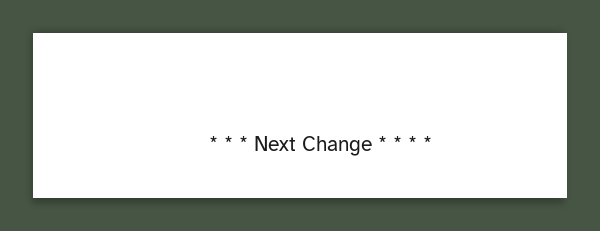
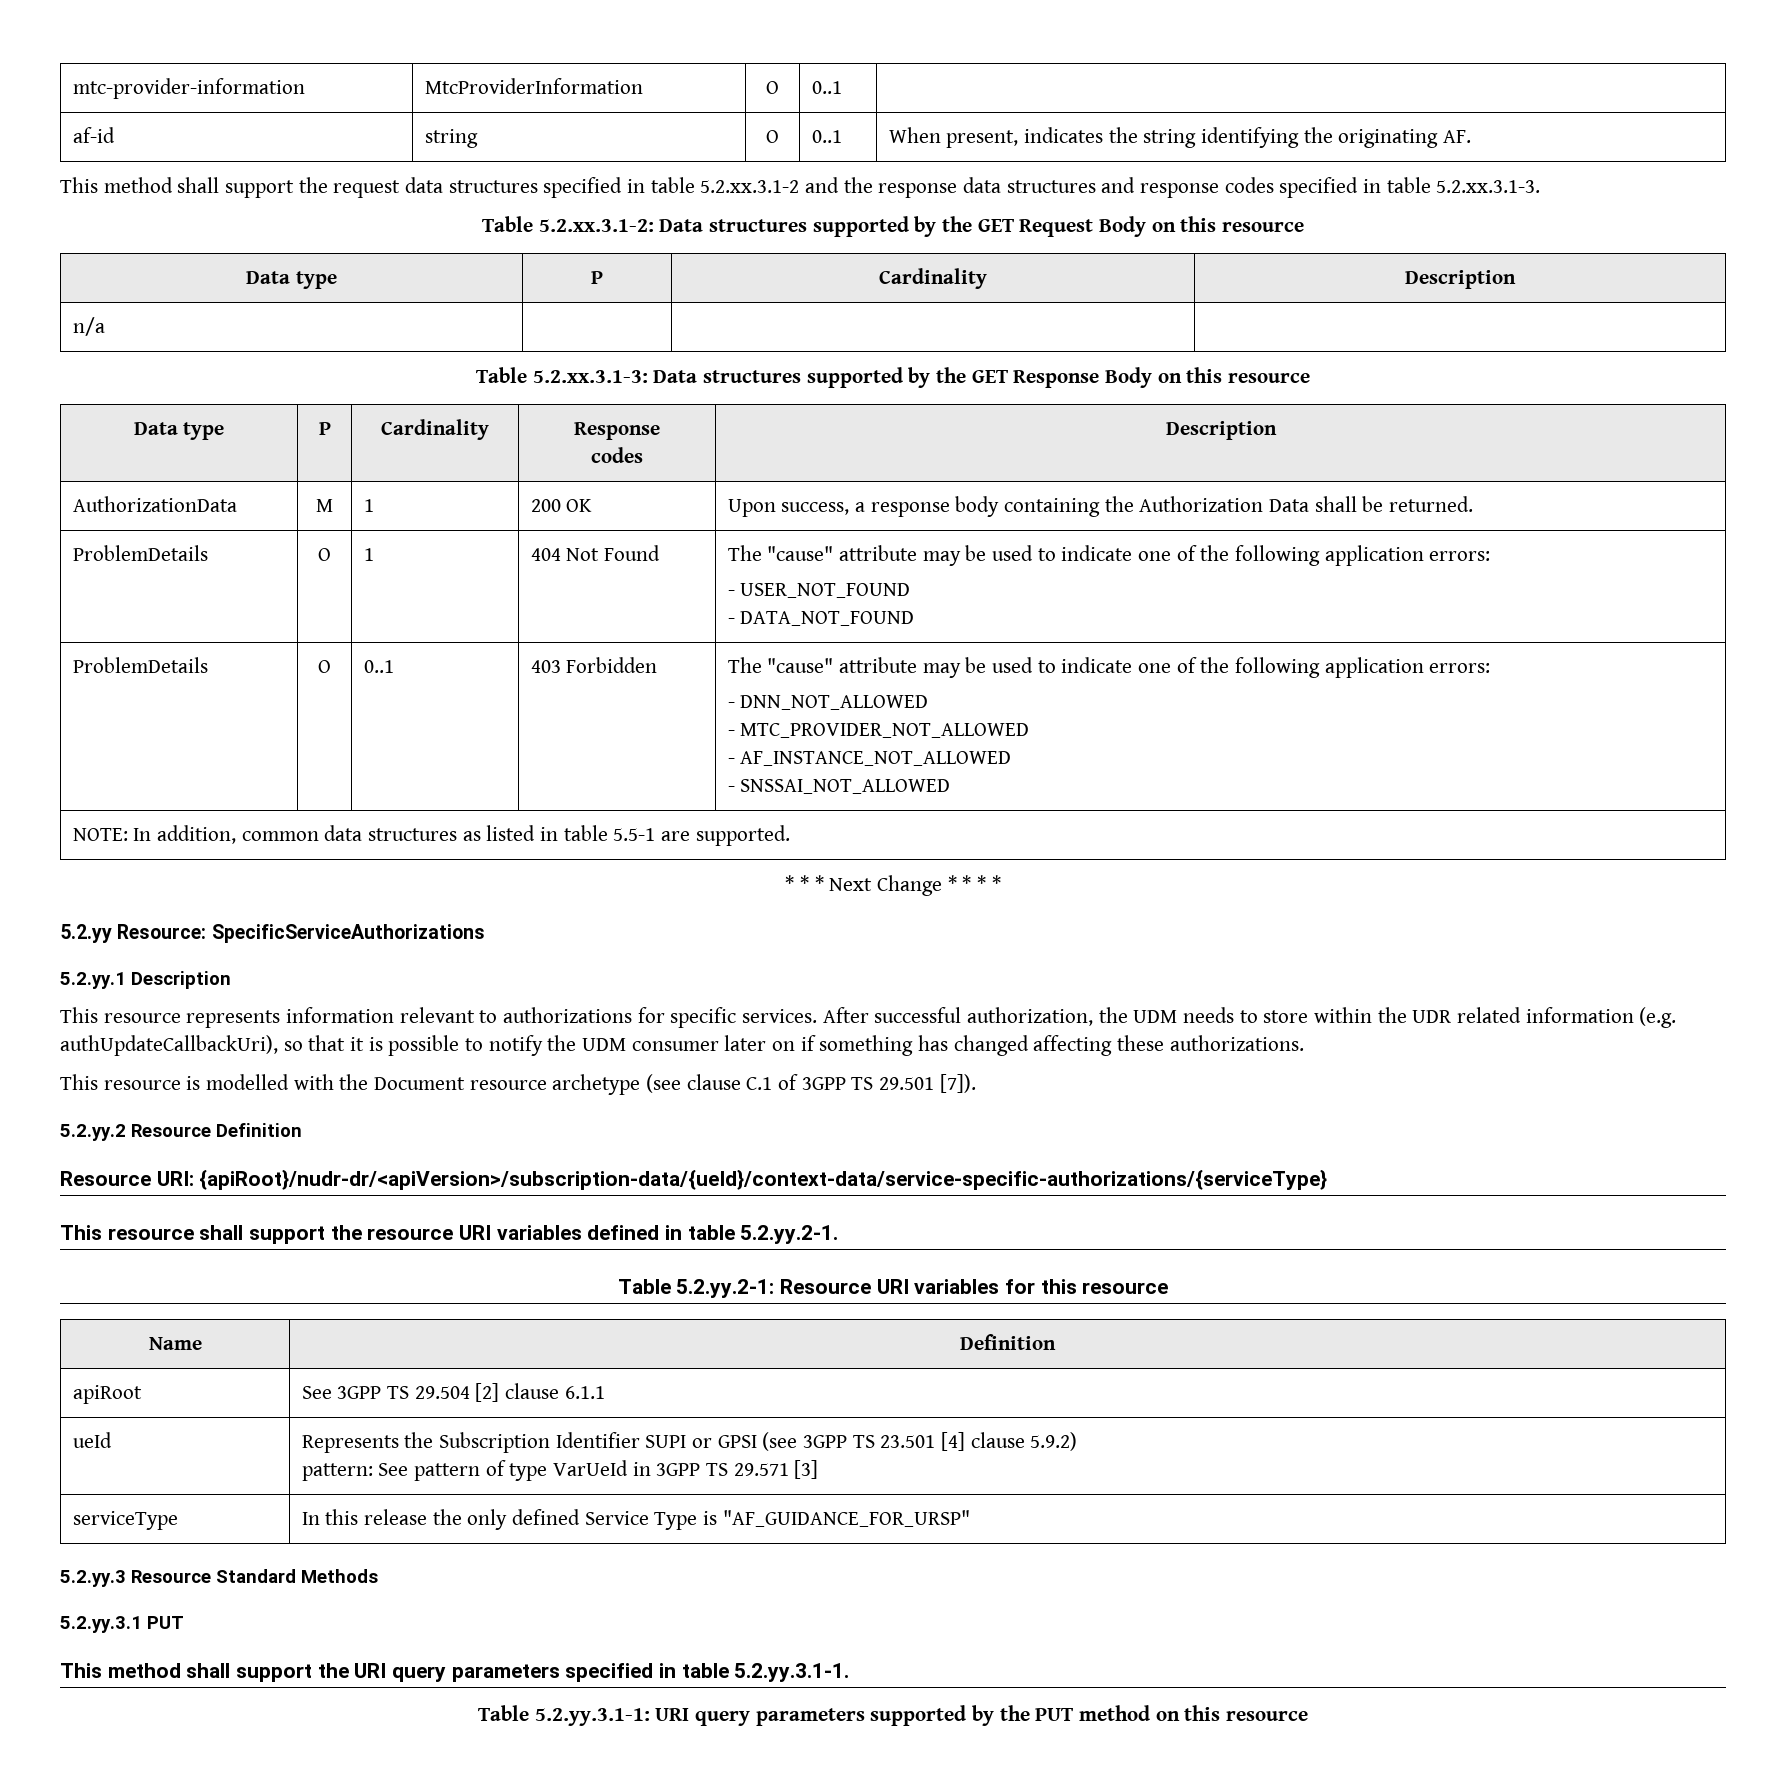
(208, 143) none -> [72,78,305,99] [424,78,643,94] [766,81,779,94] [811,81,842,94] [72,127,115,143] [424,129,478,148] [766,130,779,143] [811,130,842,143] [888,127,1472,148] [60,177,1541,198] [481,216,1305,237] [246,271,337,289] [591,271,603,284] [879,268,987,289] [1405,270,1516,289] [72,317,105,336] [475,367,1311,388] [133,422,225,440] [318,422,331,435] [381,419,489,440] [574,422,660,440] [591,447,643,463] [1165,421,1277,440] [72,496,237,512] [316,499,333,512] [363,499,374,512] [530,499,593,512] [727,496,1474,517] [72,545,208,561] [318,548,331,561] [363,548,374,561] [530,545,661,561] [727,545,1491,566] [727,583,911,598] [727,611,915,626] [72,657,208,673] [318,660,331,673] [363,660,394,673] [530,657,658,673] [727,657,1491,678] [727,695,929,710] [727,723,1030,738] [727,751,1012,766] [727,779,951,794] [72,825,790,846] mtc-provider-information | MtcProviderInformation | O | 0..1 | // af-id | string | O | 0..1 | When present, indicates the string identifying the originating AF. // This method shall support the request data structures specified in table 5.2.xx.3.1-2 and the response data structures and response codes specified in table 5.2.xx.3.1-3. // Table 5.2.xx.3.1-2: Data structures supported by the GET Request Body on this resource // Data type | P | Cardinality | Description // n/a | | | // Table 5.2.xx.3.1-3: Data structures supported by the GET Response Body on this resource // Data type | P | Cardinality | Response // codes | Description // AuthorizationData | M | 1 | 200 OK | Upon success, a response body containing the Authorization Data shall be returned. // ProblemDetails | O | 1 | 404 Not Found | The "cause" attribute may be used to indicate one of the following application errors: // - USER_NOT_FOUND // - DATA_NOT_FOUND // ProblemDetails | O | 0..1 | 403 Forbidden | The "cause" attribute may be used to indicate one of the following application errors: // - DNN_NOT_ALLOWED // - MTC_PROVIDER_NOT_ALLOWED // - AF_INSTANCE_NOT_ALLOWED // - SNSSAI_NOT_ALLOWED // NOTE: In addition, common data structures as listed in table 5.5-1 are supported. //
(432, 143) none -> [60,924,485,943] [60,971,231,989] [60,1007,1677,1028] [60,1035,1304,1056] [60,1074,976,1095] [60,1123,302,1141] [60,1169,1328,1190] [60,1225,839,1244] [617,1279,1169,1298] [148,1337,202,1350] [960,1334,1056,1350] [72,1385,142,1404] [301,1383,605,1402] [72,1432,112,1448] [301,1432,1078,1453] [301,1460,819,1481] [72,1511,178,1530] [301,1509,970,1530] [60,1569,378,1587] [60,1616,184,1633] [60,1663,850,1682] [477,1705,1309,1726] // 5.2.yy Resource: SpecificServiceAuthorizations // 5.2.yy.1 Description // This resource represents information relevant to authorizations for specific services. After successful authorization, the UDM needs to store within the UDR related information (e.g. authUpdateCallbackUri), so that it is possible to notify the UDM consumer later on if something has changed affecting these authorizations. // This resource is modelled with the Document resource archetype (see clause C.1 of 3GPP TS 29.501 [7]). // 5.2.yy.2 Resource Definition // Resource URI: {apiRoot}/nudr-dr/<apiVersion>/subscription-data/{ueId}/context-data/service-specific-authorizations/{serviceType} // This resource shall support the resource URI variables defined in table 5.2.yy.2-1. // Table 5.2.yy.2-1: Resource URI variables for this resource // Name | Definition // apiRoot | See 3GPP TS 29.504 [2] clause 6.1.1 // ueId | Represents the Subscription Identifier SUPI or GPSI (see 3GPP TS 23.501 [4] clause 5.9.2) // pattern: See pattern of type VarUeId in 3GPP TS 29.571 [3] // serviceType | In this release the only defined Service Type is "AF_GUIDANCE_FOR_URSP" // 5.2.yy.3 Resource Standard Methods // 5.2.yy.3.1 PUT // This method shall support the URI query parameters specified in table 5.2.yy.3.1-1. // Table 5.2.yy.3.1-1: URI query parameters supported by the PUT method on this resource

